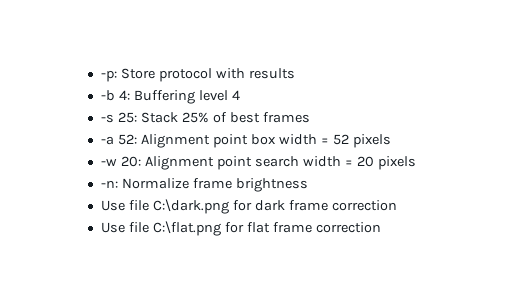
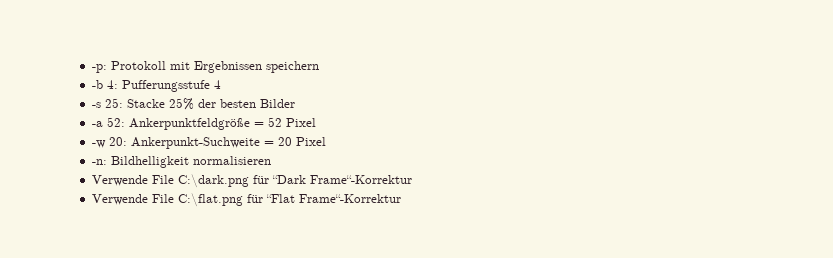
[121,68,296,82] Store protocol with results -> [110,61,319,73] Protokoll mit Ergebnissen speichern
[134,90,229,104] Buffering level -> [121,80,210,92] Pufferungsstufe
[141,112,310,123] [101,134,318,148] Stack 25% of best frames // -a 52: Alignment point box width -> [126,98,295,110] [91,117,250,130] Stacke 25% der besten Bilder // -a 52: Ankerpunktfeldgröße
[352,134,391,148] pixels -> [285,118,316,127] Pixel
[145,156,342,170] Alignment point search width -> [130,137,260,149] Ankerpunkt-Suchweite
[377,156,416,170] pixels -> [295,137,326,146] Pixel
[122,178,309,192] [101,199,397,214] [101,221,381,236] Normalize frame brightness // Use file C:\dark.png for dark frame correction // Use file C:\flat.png for flat frame correction -> [110,156,271,168] [91,174,412,188] [91,193,401,207] Bildhelligkeit normalisieren // Verwende File C:\dark.png für “Dark Frame“-Korrektur // Verwende File C:\flat.png für “Flat Frame“-Korrektur

